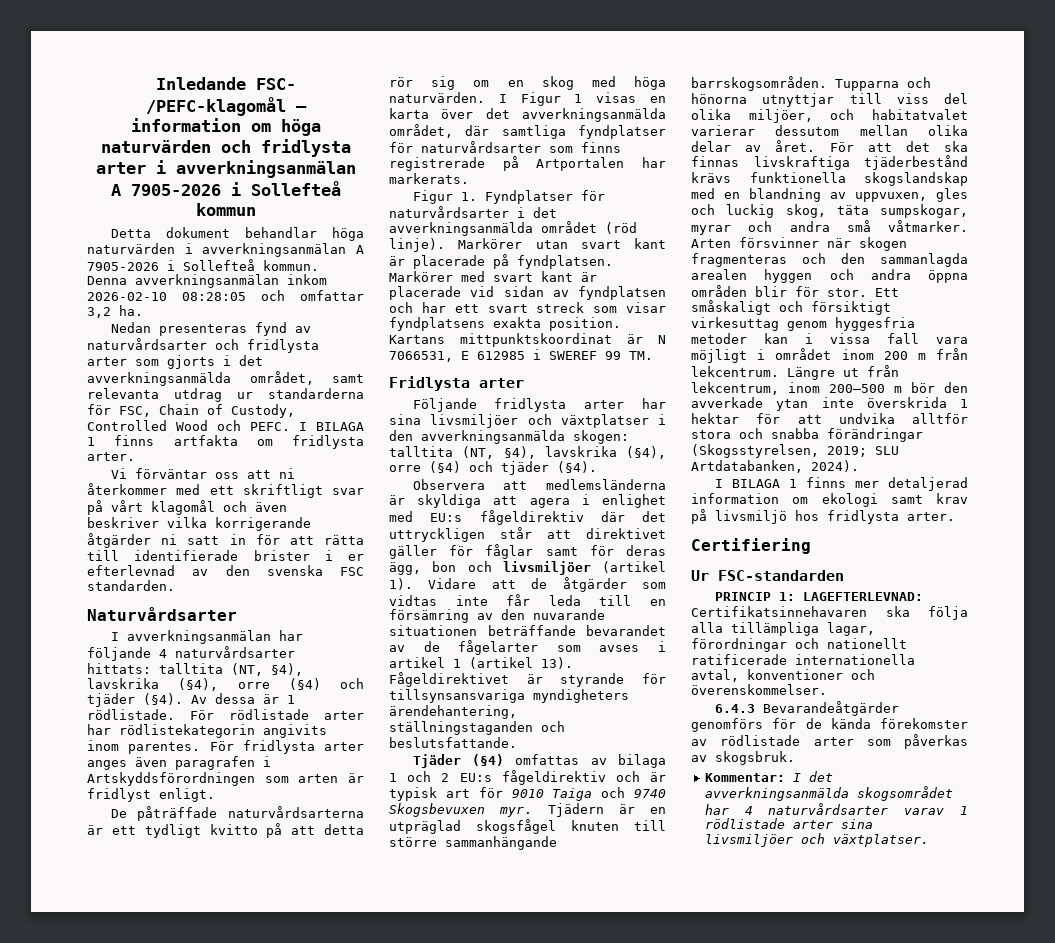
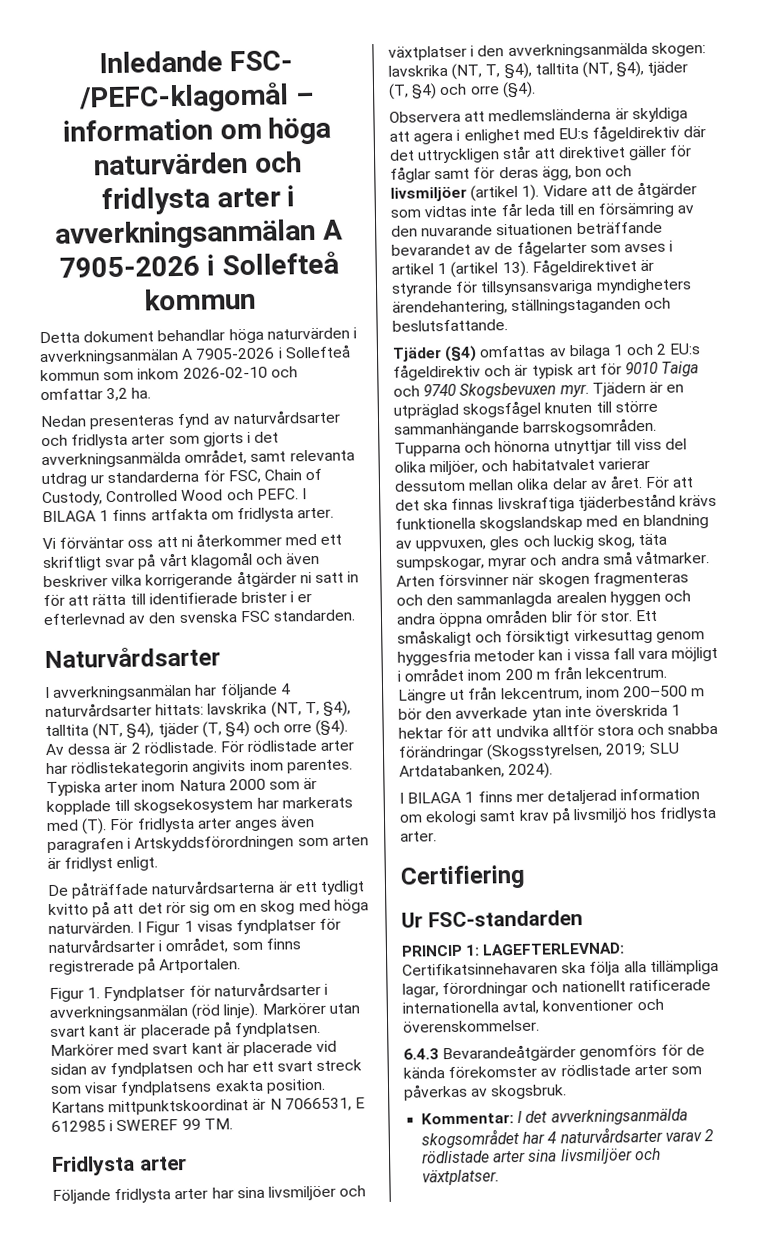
[263,260,319,271] [87,274,279,288] kommun. Denna avverkningsanmälan -> [40,369,135,382] kommun som
[182,292,246,301] 08:28:05 -> (268, 372) none
[159,663,303,676] [87,678,364,691] [87,693,135,707] talltita (NT, §4), lavskrika (§4), orre (§4) och tjäder -> [207,700,351,718] [45,720,313,740] lavskrika (NT, T, §4), talltita (NT, §4), tjäder (T, §4) och orre
[287,695,295,704] 1 -> [130,742,141,754] 2
(201, 748) none -> [46,777,318,797] [46,796,353,816] [46,818,108,835] Typiska arter inom Natura 2000 som är kopplade till skogsekosystem har markerats med (T).
[324,824,364,835] detta -> [137,902,163,914] det
[650,96,666,103] [389,108,666,122] [389,124,566,139] en karta över det avverkningsanmälda området, där samtliga -> (233, 926) none
(541, 147) none -> [158,937,229,954] i området,
[536,157,666,171] [389,173,469,184] Artportalen har markerats. -> [159,958,242,974] Artportalen.
[533,207,557,218] [389,221,597,236] det avverkningsanmälda området -> [49,1004,188,1022] avverkningsanmälan
[389,446,666,459] [389,461,549,475] talltita (NT, §4), lavskrika (§4), orre (§4) och tjäder -> [388,60,689,80] [388,83,500,100] lavskrika (NT, T, §4), talltita (NT, §4), tjäder (T, §4) och orre
[960,806,968,815] 1 -> [703,1129,714,1142] 2

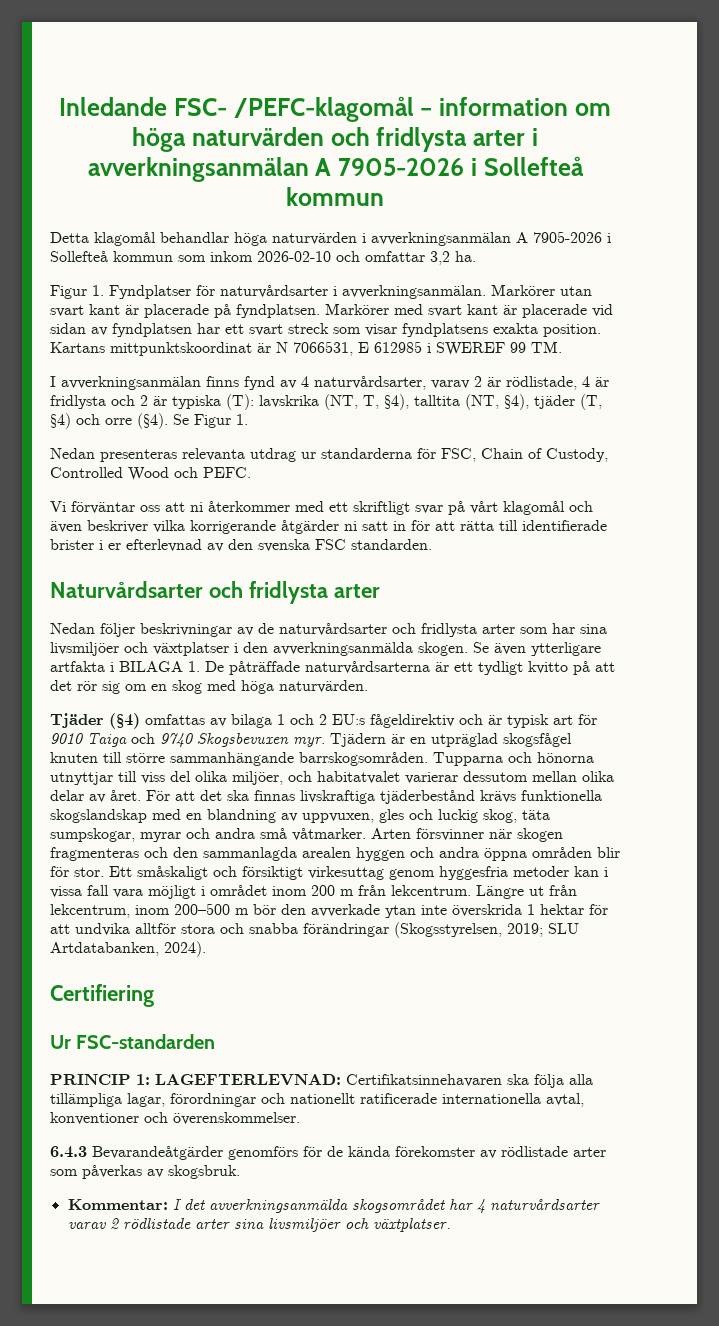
[83,330,155,343] dokument -> [94,232,156,246] klagomål
[40,409,341,430] [41,431,280,449] [41,448,287,469] Nedan presenteras fynd av naturvårdsarter och fridlysta arter som gjorts i det avverkningsanmälda området, samt -> [50,284,592,299] [50,303,613,318] [50,323,601,337] [50,341,562,356] [50,376,609,390] [50,394,602,410] [50,413,248,429] [50,448,177,462] Figur 1. Fyndplatser för naturvårdsarter i avverkningsanmälan. Markörer utan svart kant är placerade på fyndplatsen. Markörer med svart kant är placerade vid sidan av fyndplatsen har ett svart streck som visar fyndplatsens exakta position. Kartans mittpunktskoordinat är N 7066531, E 612985 i SWEREF 99 TM. // I avverkningsanmälan finns fynd av 4 naturvårdsarter, varav 2 är rödlistade, 4 är fridlysta och 2 är typiska (T): lavskrika (NT, T, §4), talltita (NT, §4), tjäder (T, §4) och orre (§4). Se Figur 1. // Nedan presenteras
[301,488,307,500] [42,507,335,523] I BILAGA 1 finns artfakta om fridlysta arter. -> (251, 472) none
[44,683,291,701] [45,700,351,718] [45,719,349,740] [45,739,355,756] [46,759,353,777] [46,777,318,797] [46,796,353,816] [46,816,316,835] [47,835,369,854] [47,856,159,872] // I avverkningsanmälan har följande 4 naturvårdsarter hittats: lavskrika (NT, T, §4), talltita (NT, §4), tjäder (T, §4) och orre (§4). Av dessa är 2 rödlistade. För rödlistade arter har rödlistekategorin angivits inom parentes. Typiska arter inom Natura 2000 som är kopplade till skogsekosystem har markerats med (T). För fridlysta arter anges även paragrafen i Artskyddsförordningen som arten är fridlyst enligt. // -> [208,581,380,604] [50,623,607,637] [50,642,601,656] [50,661,200,672] och fridlysta arter // Nedan följer beskrivningar av de naturvårdsarter och fridlysta arter som har sina livsmiljöer och växtplatser i den avverkningsanmälda skogen. Se även ytterligare artfakta i BILAGA 1.
[137,918,342,936] [48,937,301,954] [49,957,242,976] [49,981,328,1003] [49,1002,360,1022] [50,1021,321,1039] [50,1040,338,1057] [50,1059,363,1078] [50,1078,326,1096] [51,1097,365,1116] [51,1118,233,1133] [52,1155,187,1176] [52,1185,367,1204] [388,42,706,61] [388,60,689,80] [388,81,536,100] [389,107,688,123] [389,124,707,145] [389,145,693,164] [390,165,633,183] [390,181,698,202] [390,202,695,218] [391,221,663,237] [391,239,674,257] [391,258,654,278] [391,278,692,297] [392,297,672,316] [392,319,508,332] I Figur 1 visas fyndplatser för naturvårdsarter i området, som finns registrerade på Artportalen. // Figur 1. Fyndplatser för naturvårdsarter i avverkningsanmälan (röd linje). Markörer utan svart kant är placerade på fyndplatsen. Markörer med svart kant är placerade vid sidan av fyndplatsen och har ett svart streck som visar fyndplatsens exakta position. Kartans mittpunktskoordinat är N 7066531, E 612985 i SWEREF 99 TM. // Fridlysta arter // Följande fridlysta arter har sina livsmiljöer och växtplatser i den avverkningsanmälda skogen: lavskrika (NT, T, §4), talltita (NT, §4), tjäder (T, §4) och orre (§4). // Observera att medlemsländerna är skyldiga att agera i enlighet med EU:s fågeldirektiv där det uttryckligen står att direktivet gäller för fåglar samt för deras ägg, bon och livsmiljöer (artikel 1). Vidare att de åtgärder som vidtas inte får leda till en försämring av den nuvarande situationen beträffande bevarandet av de fågelarter som avses i artikel 1 (artikel 13). Fågeldirektivet är styrande för tillsynsansvariga myndigheters ärendehantering, ställningstaganden och beslutsfattande. -> (368, 686) none
[399,788,701,805] [399,806,718,826] [400,831,437,842] // I BILAGA 1 finns mer detaljerad information om ekologi samt krav på livsmiljö hos fridlysta arter. -> (206, 949) none

